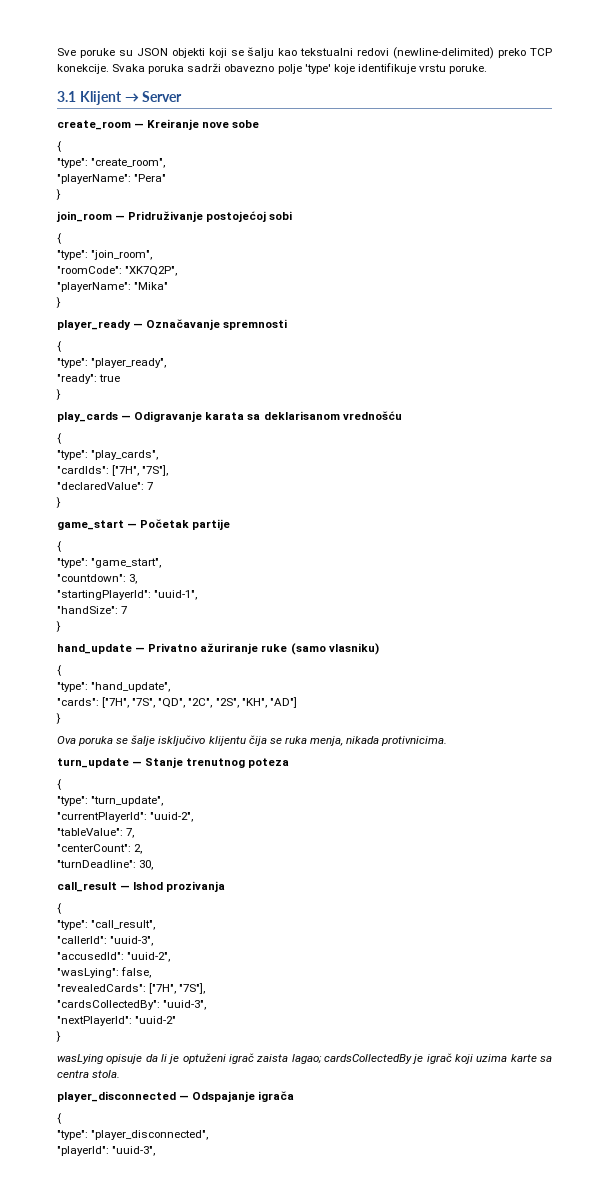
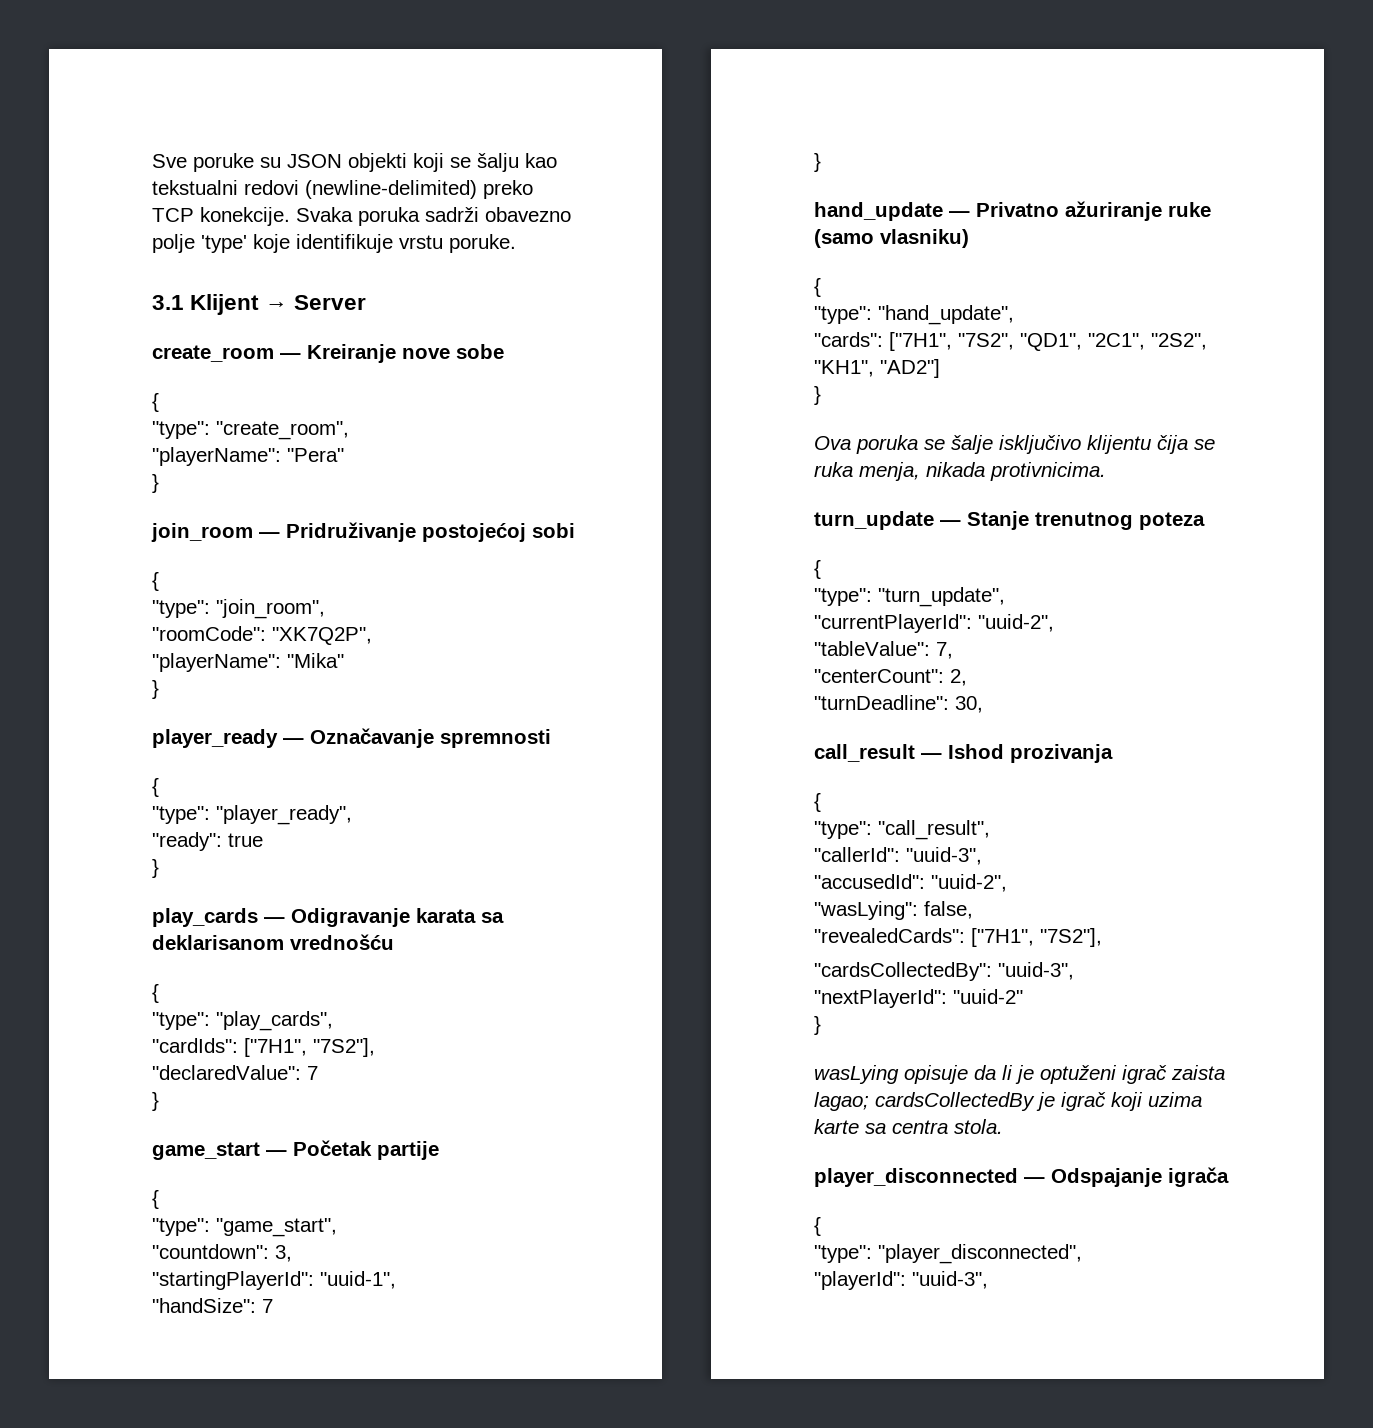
[112,465,169,476] ["7H", "7S"], -> [244,1038,375,1057] ["7H1", "7S2"],
[102,697,297,708] ["7H", "7S", "QD", "2C", "2S", "KH", "AD"] -> [889,332,1207,351] [814,359,940,378] ["7H1", "7S2", "QD1", "2C1", "2S2", "KH1", "AD2"]
[149,983,206,994] ["7H", "7S"], -> [971,928,1102,947] ["7H1", "7S2"],

